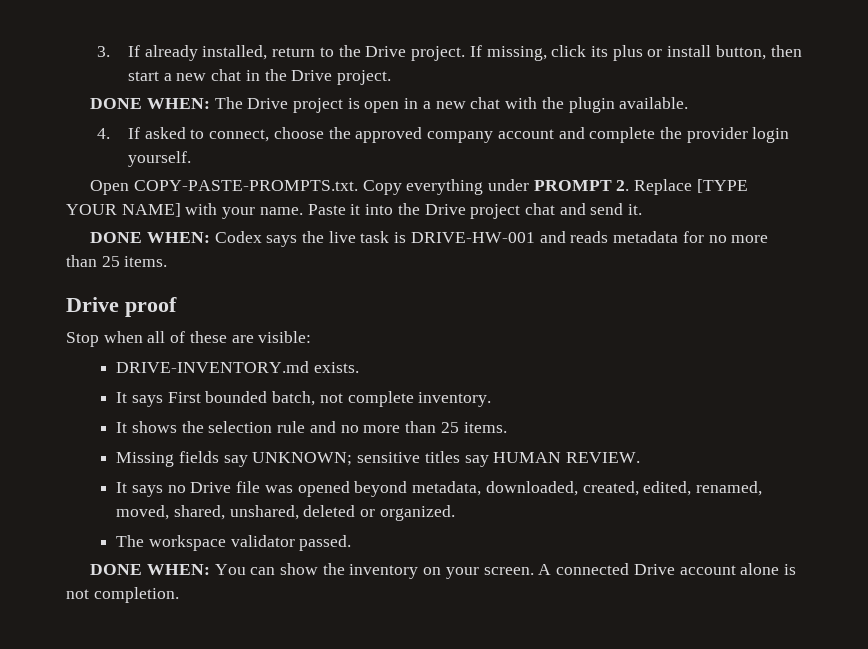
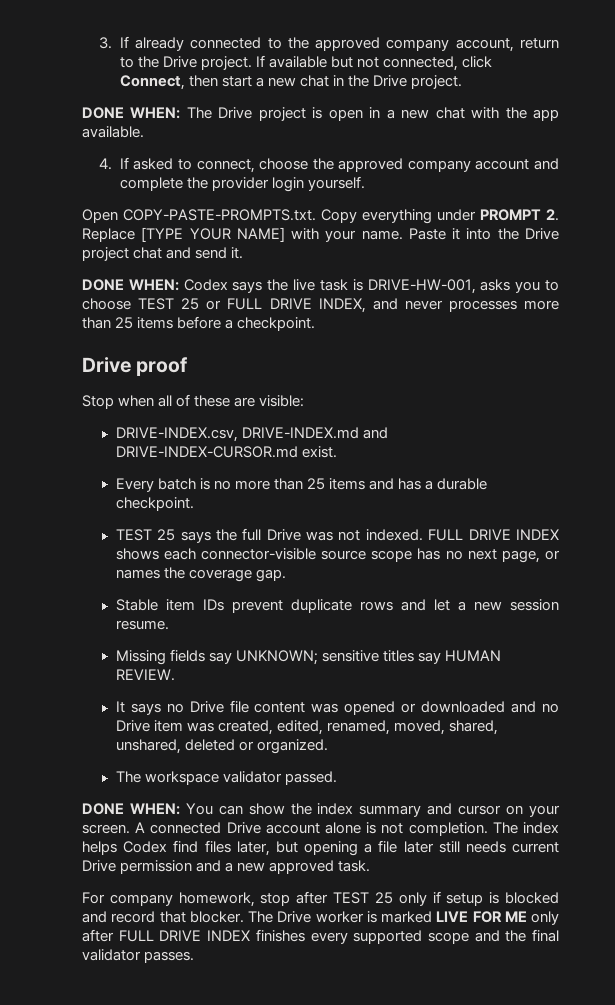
[202,45,268,60] installed, -> [190,37,514,52] connected to the approved company account,
[486,45,766,61] missing, click its plus or install button, -> [269,56,493,71] [119,75,185,90] available but not connected, click Connect,
[568,97,615,113] plugin -> [532,109,559,121] app
[410,231,769,243] [66,255,168,267] DRIVE-HW-001 and reads metadata for no more than 25 items. -> [367,279,559,294] [82,298,559,313] [82,316,316,331] DRIVE-HW-001, asks you to choose TEST 25 or FULL DRIVE INDEX, and never processes more than 25 items before a checkpoint.
[116,361,359,373] [116,391,492,407] [116,421,507,433] DRIVE-INVENTORY.md exists. // It says First bounded batch, not complete inventory. // It shows the selection rule and no more than 25 items. -> [115,427,388,442] [115,446,337,458] [115,478,488,492] [115,497,194,511] [115,528,559,543] [115,548,560,563] [115,567,286,582] [115,599,559,613] [115,620,169,630] DRIVE-INDEX.csv, DRIVE-INDEX.md and DRIVE-INDEX-CURSOR.md exist. // Every batch is no more than 25 items and has a durable checkpoint. // TEST 25 says the full Drive was not indexed. FULL DRIVE INDEX shows each connector-visible source scope has no next page, or names the coverage gap. // Stable item IDs prevent duplicate rows and let a new session resume.
(261, 487) none -> [254,702,306,713] content
[354,481,578,497] beyond metadata, downloaded, -> [401,701,559,713] [115,720,214,732] or downloaded and no Drive item was
[349,564,419,579] inventory -> [317,803,502,817] index summary and cursor
(179, 595) none -> [492,822,559,834] [82,840,560,856] [82,860,371,874] [82,891,559,907] [82,911,559,925] [82,929,559,944] [82,949,195,963] The index helps Codex find files later, but opening a file later still needs current Drive permission and a new approved task. // For company homework, stop after TEST 25 only if setup is blocked and record that blocker. The Drive worker is marked LIVE FOR ME only after FULL DRIVE INDEX finishes every supported scope and the final validator passes.

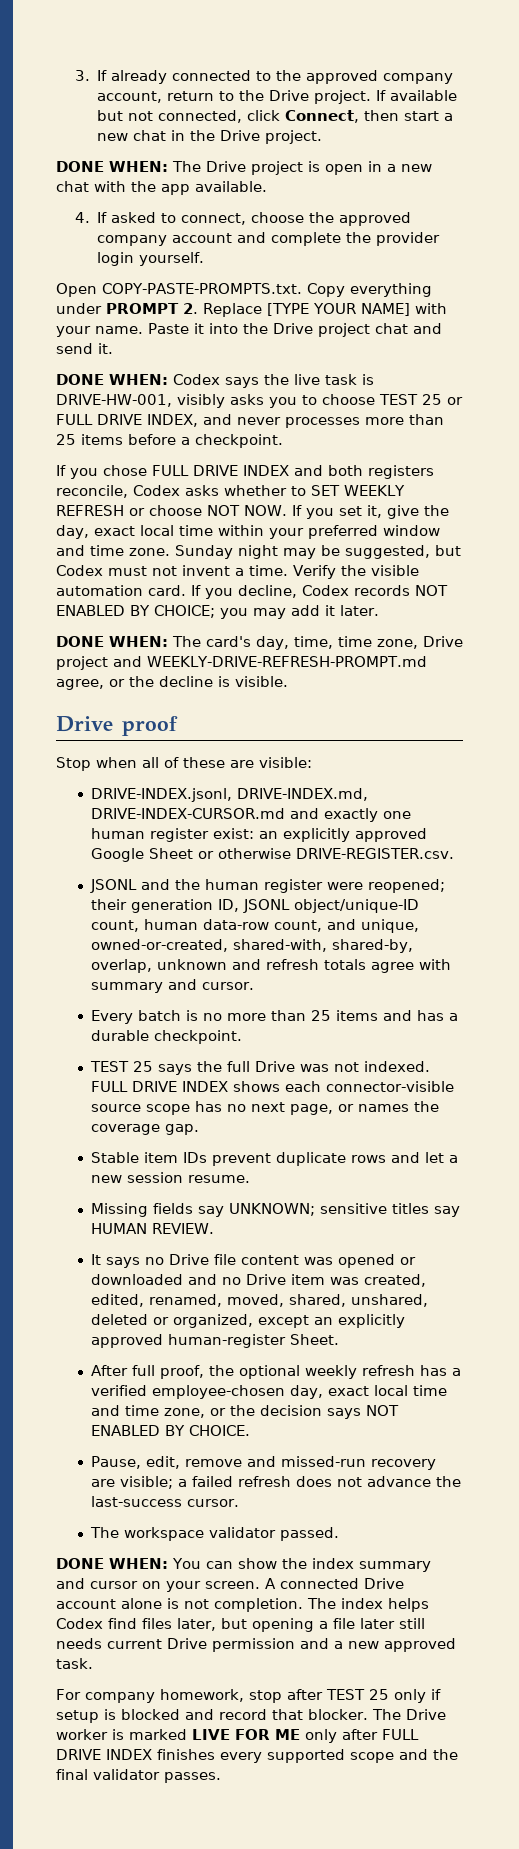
(476, 286) none -> [177,394,225,408] visibly
(316, 324) none -> [56,465,434,479] [56,485,405,498] [56,505,449,519] [56,525,440,539] [56,545,461,559] [56,565,419,579] [56,585,448,599] [56,605,379,619] [56,636,463,650] [56,656,427,670] [56,676,288,690] // If you chose FULL DRIVE INDEX and both registers reconcile, Codex asks whether to SET WEEKLY REFRESH or choose NOT NOW. If you set it, give the day, exact local time within your preferred window and time zone. Sunday night may be suggested, but Codex must not invent a time. Verify the visible automation card. If you decline, Codex records NOT ENABLED BY CHOICE; you may add it later. // DONE WHEN: The card's day, time, time zone, Drive project and WEEKLY-DRIVE-REFRESH-PROMPT.md agree, or the decline is visible.
[115,427,388,442] [115,446,337,458] DRIVE-INDEX.csv, DRIVE-INDEX.md and DRIVE-INDEX-CURSOR.md exist. -> [91,788,369,802] [91,808,412,822] [91,828,428,842] [91,848,455,862] [90,879,446,893] [91,899,420,913] [91,919,420,933] [91,939,414,953] [91,959,452,973] [91,979,255,993] DRIVE-INDEX.jsonl, DRIVE-INDEX.md, DRIVE-INDEX-CURSOR.md and exactly one human register exist: an explicitly approved Google Sheet or otherwise DRIVE-REGISTER.csv. // JSONL and the human register were reopened; their generation ID, JSONL object/unique-ID count, human data-row count, and unique, owned-or-created, shared-with, shared-by, overlap, unknown and refresh totals agree with summary and cursor.
[256,739,328,754] organized. -> [173,1314,406,1328] [91,1334,340,1348] [91,1365,462,1379] [91,1385,448,1399] [91,1405,400,1419] [91,1425,251,1436] [91,1456,437,1470] [91,1476,462,1489] [91,1496,240,1507] organized, except an explicitly approved human-register Sheet. // After full proof, the optional weekly refresh has a verified employee-chosen day, exact local time and time zone, or the decision says NOT ENABLED BY CHOICE. // Pause, edit, remove and missed-run recovery are visible; a failed refresh does not advance the last-success cursor.

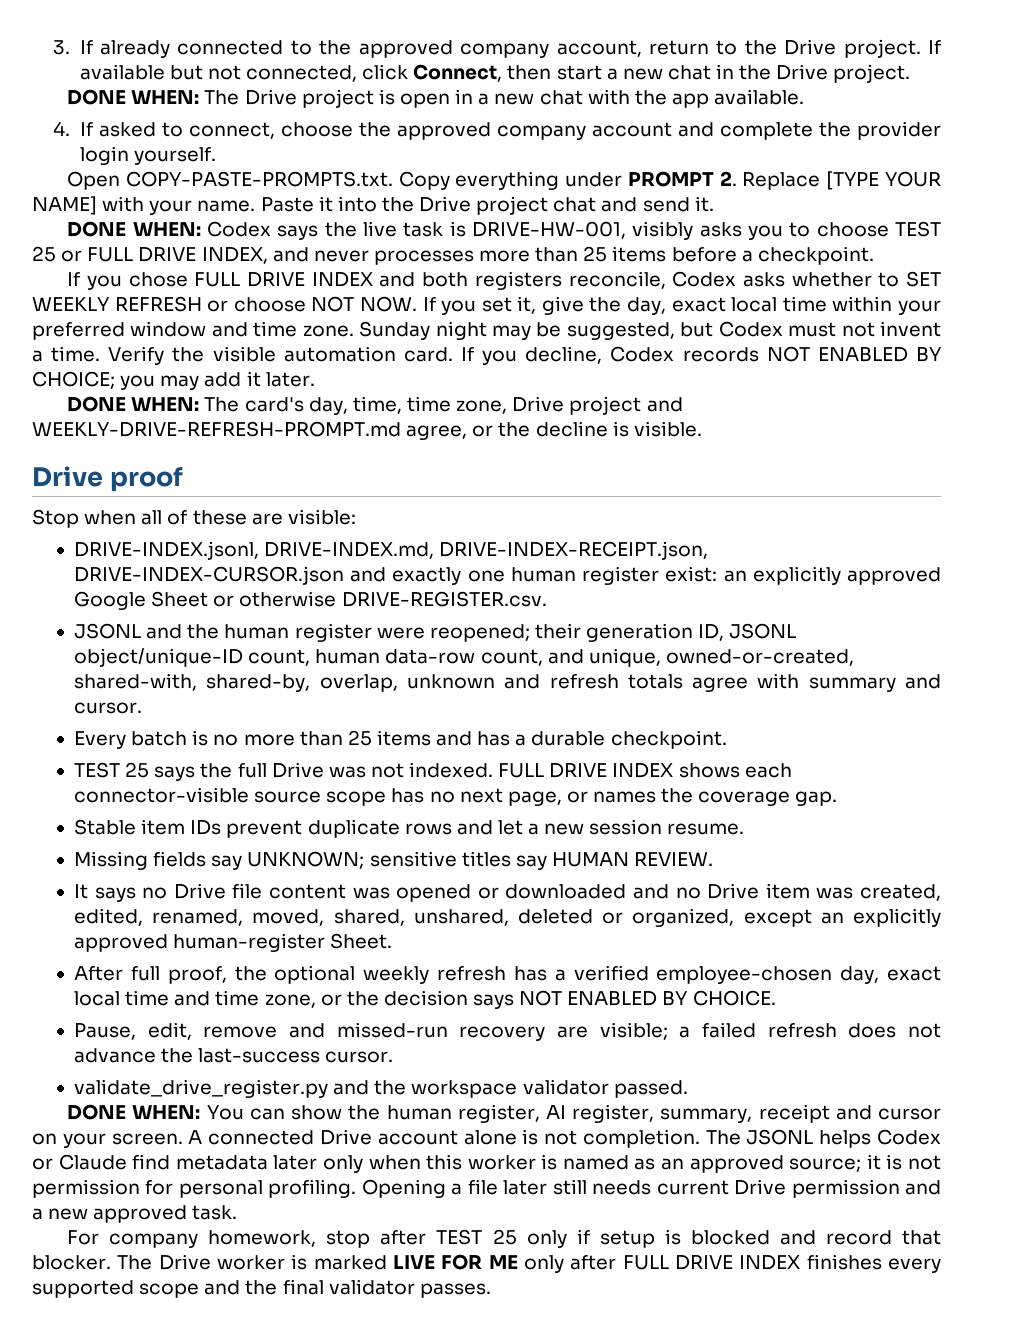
[91,808,286,819] DRIVE-INDEX-CURSOR.md -> [439,541,709,560] [74,566,345,585] DRIVE-INDEX-RECEIPT.json, DRIVE-INDEX-CURSOR.json
[90,1527,120,1538] The -> [74,1079,407,1098] validate_drive_register.py and the
[311,1558,431,1572] index summary -> [386,1104,830,1123] human register, AI register, summary, receipt
[341,1598,383,1609] index -> [746,1129,814,1145] JSONL
[108,1618,314,1632] find files later, but opening -> [32,1154,942,1173] [32,1179,446,1198] or Claude find metadata later only when this worker is named as an approved source; it is not permission for personal profiling. Opening

